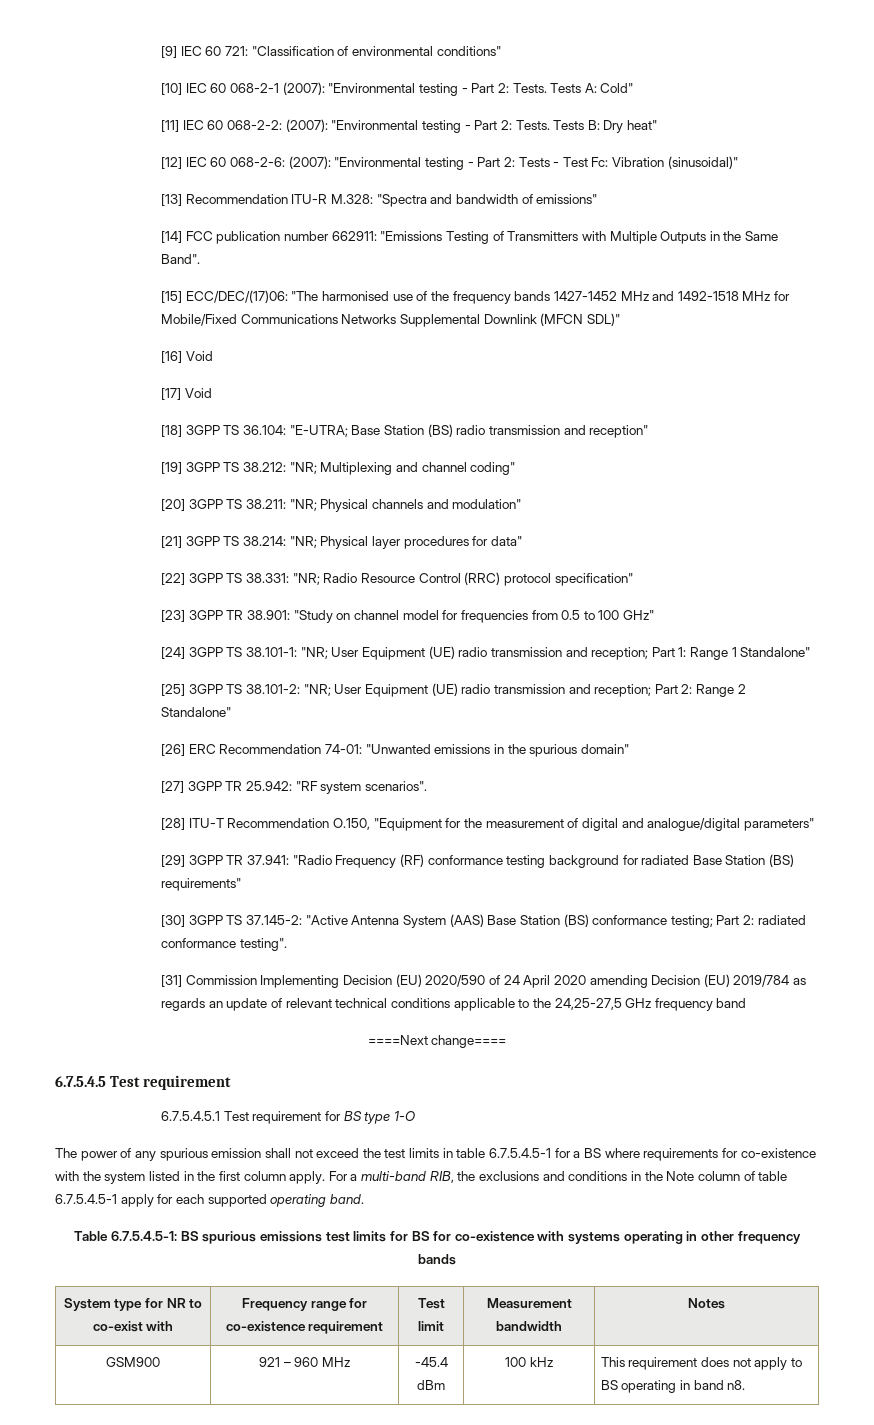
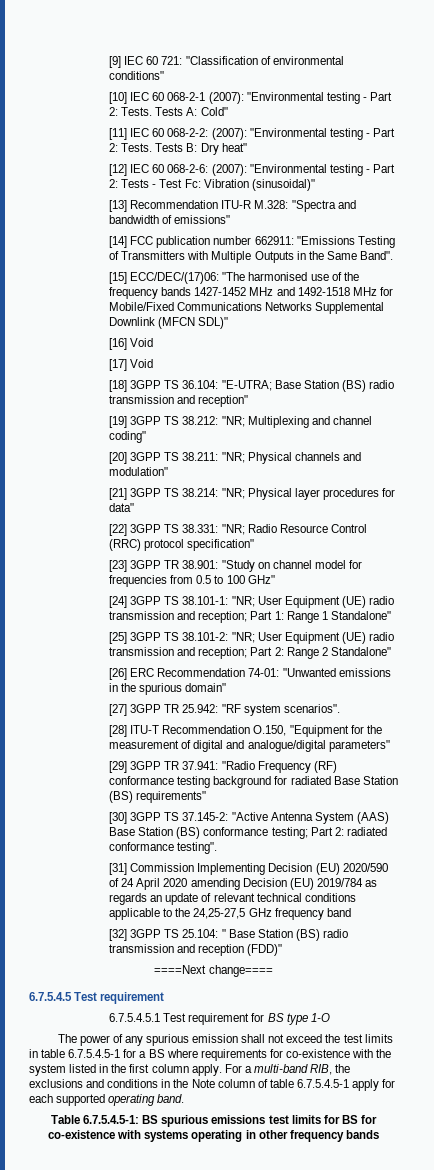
(747, 1003) none -> [109,929,348,941] [109,944,283,956] // [32] 3GPP TS 25.104: " Base Station (BS) radio transmission and reception (FDD)"
[63,1298,203,1311] [92,1321,174,1332] [241,1298,368,1311] [225,1321,384,1334] [417,1298,445,1309] [418,1321,444,1331] [486,1298,572,1309] [496,1321,562,1331] [688,1298,725,1309] [106,1357,160,1367] [259,1357,350,1367] [414,1357,448,1367] [417,1380,445,1390] [505,1357,553,1367] [600,1357,802,1370] [600,1380,746,1393] // System type for NR to co-exist with | Frequency range for co-existence requirement | Test limit | Measurement bandwidth | Notes // GSM900 | 921 – 960 MHz | -45.4 dBm | 100 kHz | This requirement does not apply to BS operating in band n8. -> (379, 1134) none

